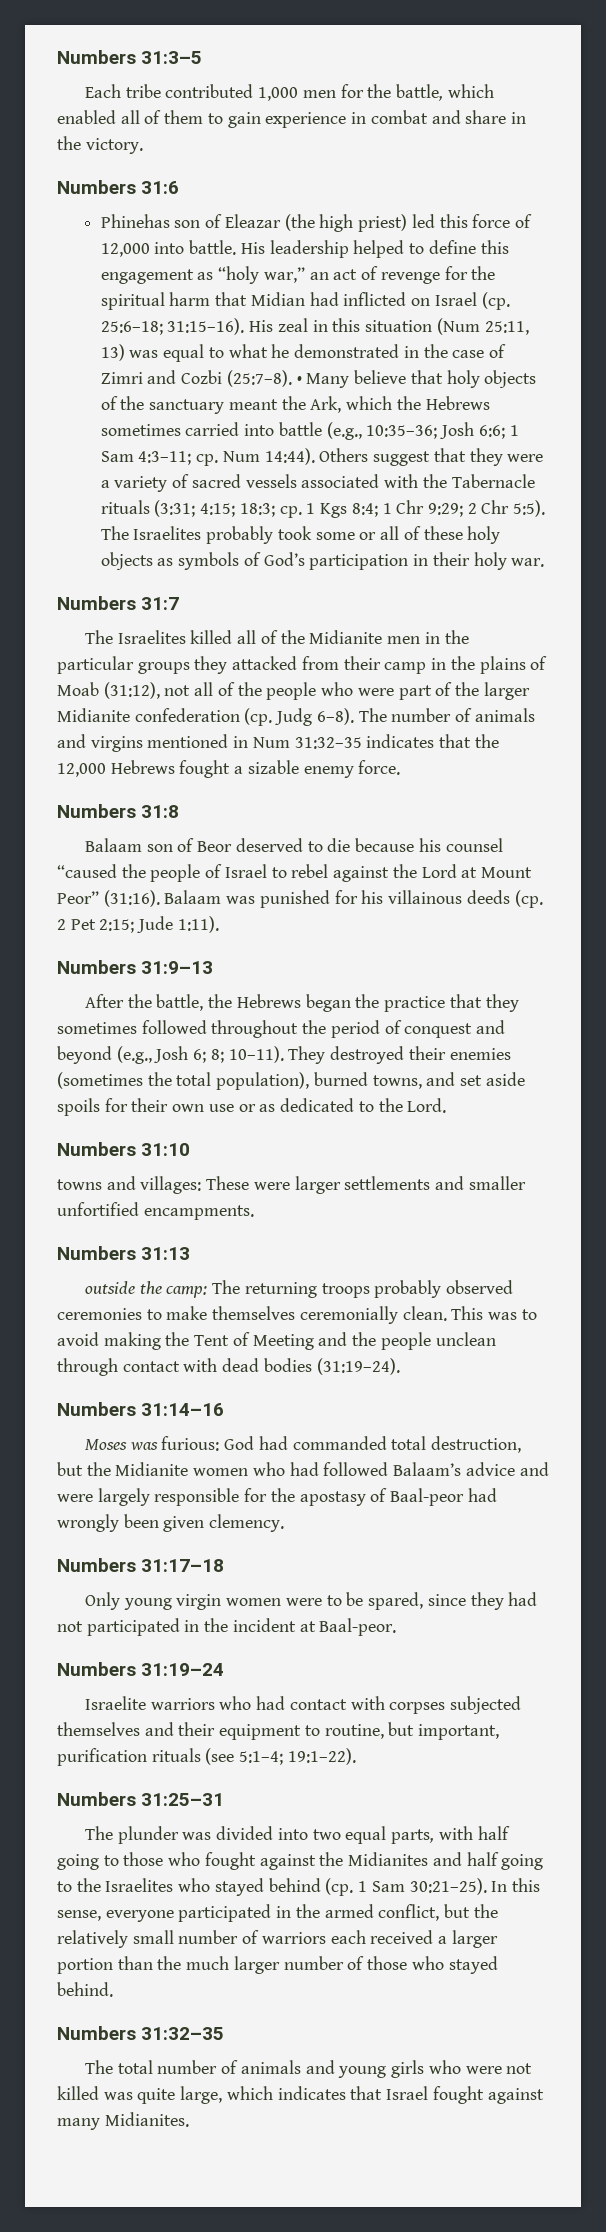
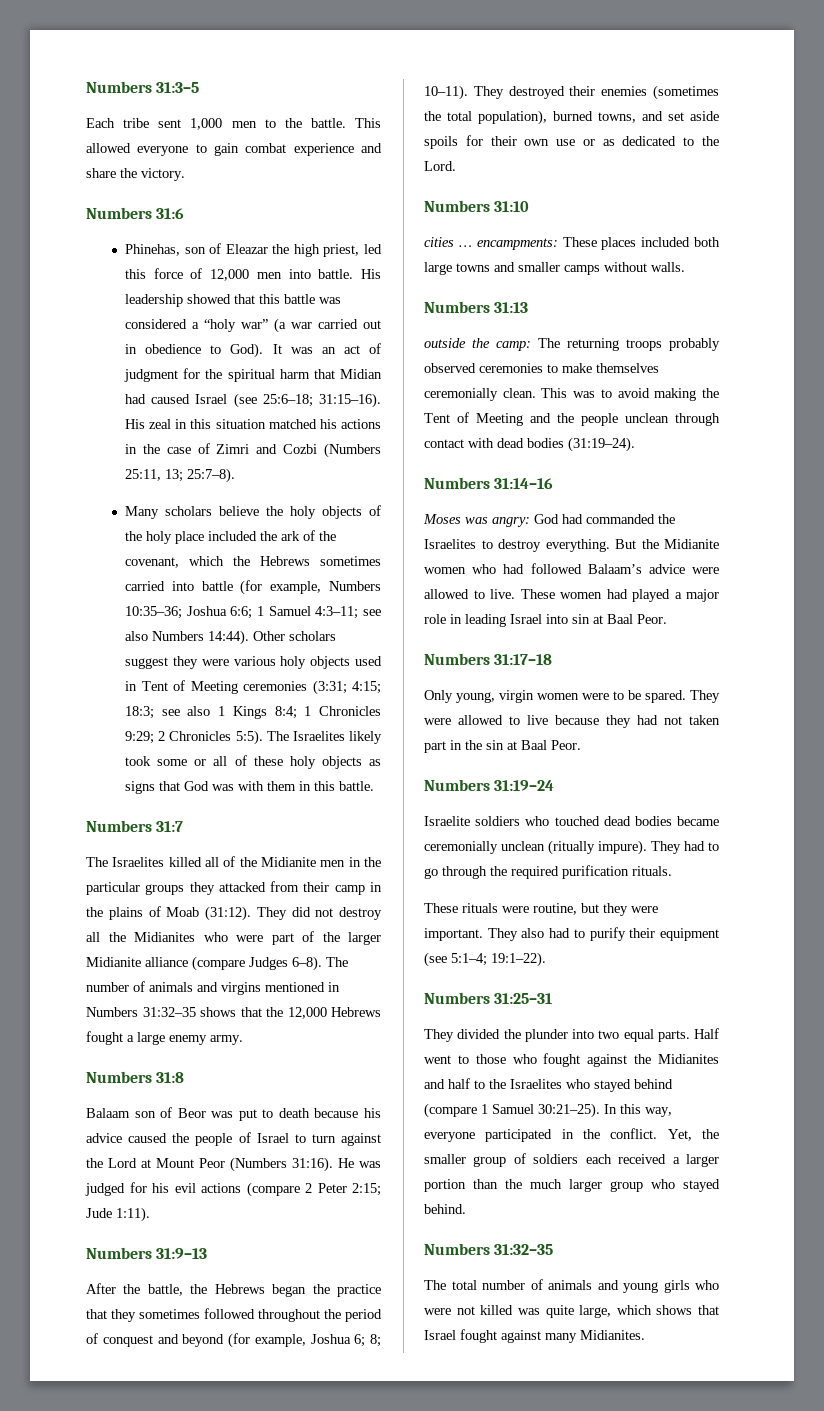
[165,84,254,98] contributed -> [158,119,182,128] sent
[340,84,494,101] [57,110,428,128] for the battle, which enabled all of them to gain experience in combat -> [264,118,381,128] [86,143,354,156] to the battle. This allowed everyone to gain combat experience
[510,112,526,124] in -> (116, 173) none
[100,214,170,228] Phinehas -> [125,244,181,256] Phinehas,
[284,214,408,232] (the high priest) -> [272,244,360,257] the high priest,
(150, 250) none -> [256,272,282,279] men
[353,240,509,258] [100,266,305,284] helped to define this engagement as “holy war,” -> [187,294,342,304] [125,318,381,333] [125,343,313,358] showed that this battle was considered a “holy war” (a war carried out in obedience to God). It was
[380,272,440,284] revenge -> [124,369,179,382] judgment
[343,292,510,310] inflicted on Israel (cp. -> [151,393,257,408] caused Israel (see
[436,318,529,335] [100,344,400,362] (Num 25:11, 13) was equal to what he demonstrated -> [268,419,381,429] matched his actions
[226,370,537,388] [100,396,342,414] (25:7–8). • Many believe that holy objects of the sanctuary meant the Ark, -> [323,443,381,458] [125,468,236,483] [125,505,381,519] [125,530,337,544] [125,557,180,568] (Numbers 25:11, 13; 25:7–8). // Many scholars believe the holy objects of the holy place included the ark of the covenant,
[326,422,519,440] [100,448,544,466] [100,474,535,492] [100,500,348,518] (e.g., 10:35–36; Josh 6:6; 1 Sam 4:3–11; cp. Num 14:44). Others suggest that they were a variety of sacred vessels associated with the Tabernacle rituals (3:31; 4:15; 18:3; cp. 1 Kgs -> [240,580,381,595] [125,606,382,619] [125,630,337,645] [125,656,382,669] [125,680,381,695] [125,706,267,719] (for example, Numbers 10:35–36; Joshua 6:6; 1 Samuel 4:3–11; see also Numbers 14:44). Other scholars suggest they were various holy objects used in Tent of Meeting ceremonies (3:31; 4:15; 18:3; see also 1 Kings
[396,500,425,514] Chr -> [319,706,381,716] Chronicles
[481,500,510,514] Chr -> [169,731,232,741] Chronicles
[206,526,274,544] probably -> [349,731,382,744] likely
[178,552,545,570] symbols of God’s participation in their holy war. -> [125,781,375,794] signs that God was with them in this battle.
[103,682,317,700] (31:12), not all of the people -> [205,906,382,921] [86,932,195,942] (31:12). They did not destroy all the Midianites
[134,708,313,726] confederation (cp. Judg -> [145,956,288,971] alliance (compare Judges
[252,734,435,749] Num 31:32–35 indicates -> [86,1007,236,1017] Numbers 31:32–35 shows
[247,760,401,778] sizable enemy force. -> [137,1032,243,1045] large enemy army.
[235,838,503,852] [57,864,117,878] deserved to die because his counsel “caused -> [211,1108,381,1121] [86,1133,168,1143] was put to death because his advice caused
[291,864,329,878] rebel -> [311,1134,336,1143] turn
[57,890,543,908] [57,919,96,930] Peor” (31:16). Balaam was punished for his villainous deeds (cp. 2 Pet -> [199,1157,381,1172] [85,1182,347,1197] Peor (Numbers 31:16). He was judged for his evil actions (compare 2 Peter
[116,1046,189,1064] (e.g., Josh -> [228,1333,351,1348] (for example, Joshua
[57,1176,526,1194] [57,1202,254,1220] towns and villages: These were larger settlements and smaller unfortified encampments. -> [424,237,720,250] [424,262,685,275] cities … encampments: These places included both large towns and smaller camps without walls.
[161,1436,220,1451] furious: -> [492,517,530,527] angry:
[391,1436,522,1453] [57,1462,83,1476] total destruction, but -> [658,514,675,524] [424,539,636,552] the Israelites to destroy everything. But
[519,1462,549,1476] [57,1488,497,1506] [57,1514,285,1532] and were largely responsible for the apostasy of Baal-peor had wrongly been given clemency. -> [692,567,719,574] [424,589,719,602] [424,614,667,627] were allowed to live. These women had played a major role in leading Israel into sin at Baal Peor.
[123,1598,172,1610] young -> [456,692,495,703] young,
[368,1592,538,1610] [57,1618,397,1636] [57,1662,225,1676] [84,1696,522,1714] [57,1722,500,1740] [57,1748,201,1766] spared, since they had not participated in the incident at Baal-peor. // Numbers 31:19–24 // Israelite warriors who had contact with corpses subjected themselves and their equipment to routine, but important, purification rituals -> [645,690,720,703] [424,715,720,728] [424,740,581,753] [424,779,555,791] [424,816,719,826] [424,840,719,855] [424,865,672,879] [424,903,658,916] [424,927,719,941] spared. They were allowed to live because they had not taken part in the sin at Baal Peor. // Numbers 31:19–24 // Israelite soldiers who touched dead bodies became ceremonially unclean (ritually impure). They had to go through the required purification rituals. // These rituals were routine, but they were important. They also had to purify their equipment
[84,1826,510,1844] [57,1854,99,1870] The plunder was divided into two equal parts, with half going -> [424,1028,719,1042] [424,1055,451,1064] They divided the plunder into two equal parts. Half went
[501,1854,544,1870] going -> (470, 1083) none
[325,1878,405,1896] (cp. 1 Sam -> [424,1103,534,1118] (compare 1 Samuel
[57,1910,101,1921] sense, -> [645,1107,672,1117] way,
[324,1904,498,1921] [57,1930,326,1948] armed conflict, but the relatively small number of warriors -> [610,1128,719,1141] [424,1153,579,1167] conflict. Yet, the smaller group of soldiers
[283,1956,408,1970] number of those -> [610,1181,643,1192] group
[277,2086,346,2100] indicates -> [656,1305,693,1315] shows

